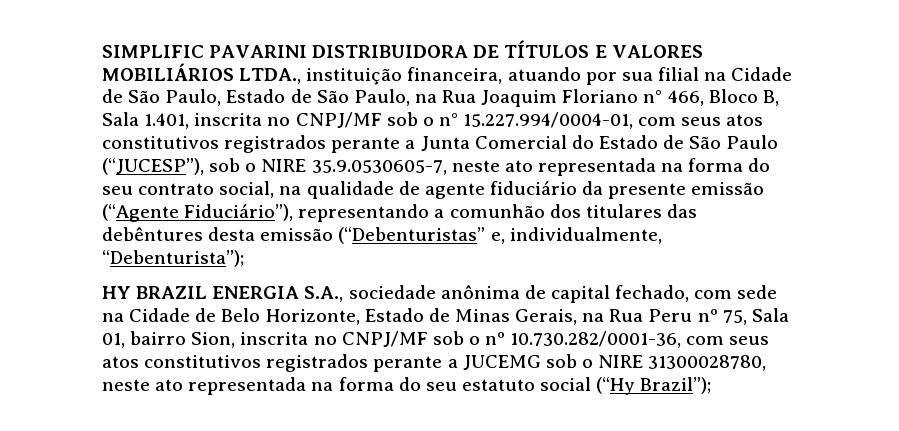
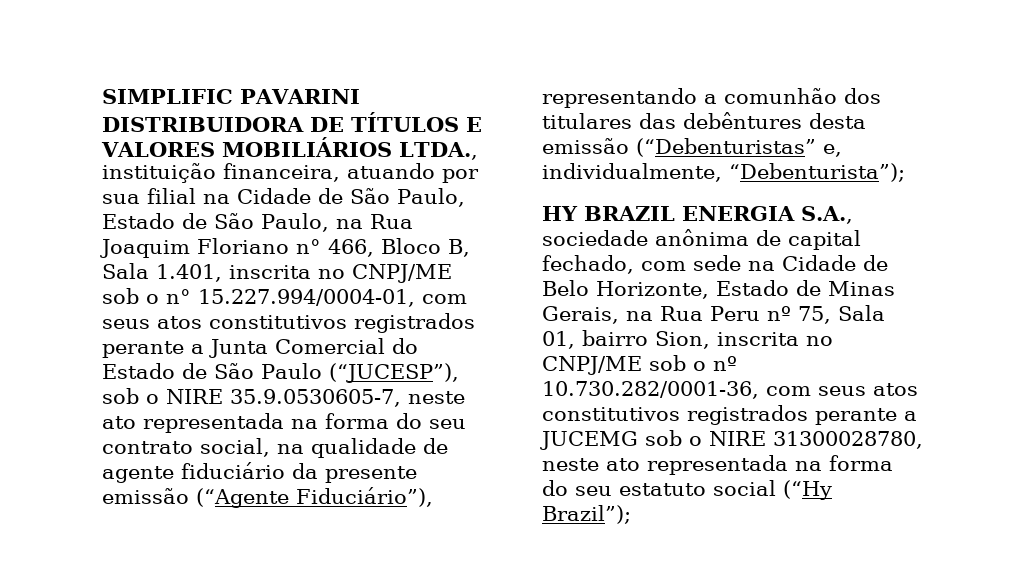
[295,112,382,128] CNPJ/MF -> [352,264,452,283] CNPJ/ME
[341,331,428,347] CNPJ/MF -> [542,356,642,375] CNPJ/ME

